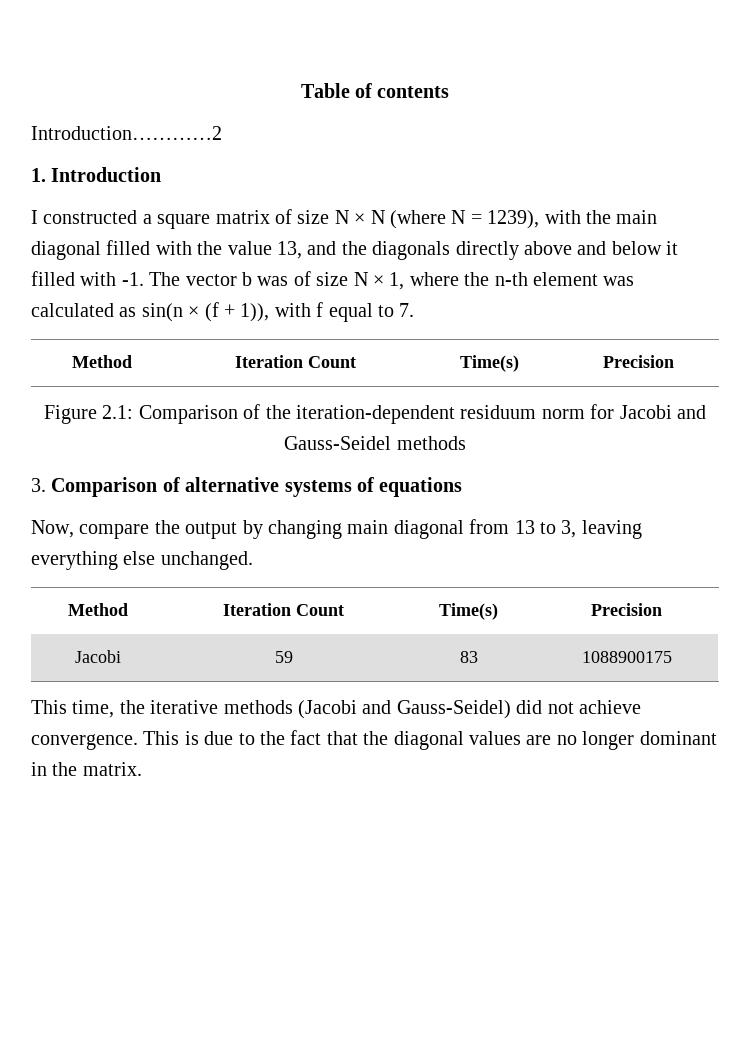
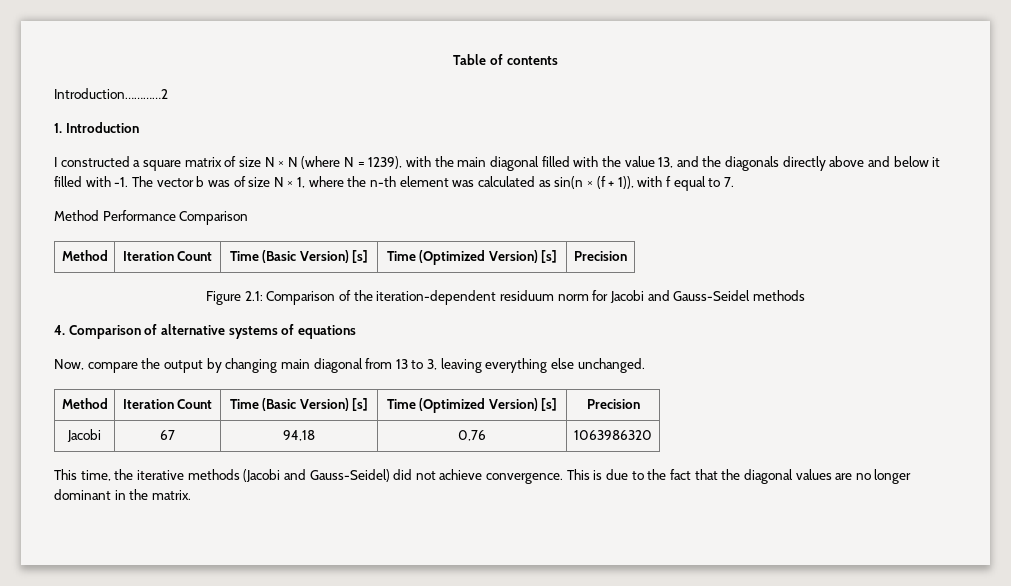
[71,355,132,368] [235,355,356,368] [459,355,519,372] // Method | Iteration Count | Time(s) -> [54,210,249,225] [61,250,108,261] [122,251,213,261] [229,250,369,263] [386,250,558,265] // Method Performance Comparison // Method | Iteration Count | Time (Basic Version) [s] | Time (Optimized Version) [s]
[31,478,46,492] 3. -> [54,325,65,335] 4.
[439,603,498,620] [591,603,663,616] [75,650,121,663] [274,651,293,663] [459,651,478,663] [581,651,672,663] Time(s) | Precision // Jacobi | 59 | 83 | 1088900175 -> [229,398,369,411] [386,398,558,413] [586,399,640,409] [67,429,101,442] [160,430,175,440] [283,430,315,441] [458,430,486,441] [574,430,652,440] Time (Basic Version) [s] | Time (Optimized Version) [s] | Precision // Jacobi | 67 | 94,18 | 0,76 | 1063986320

